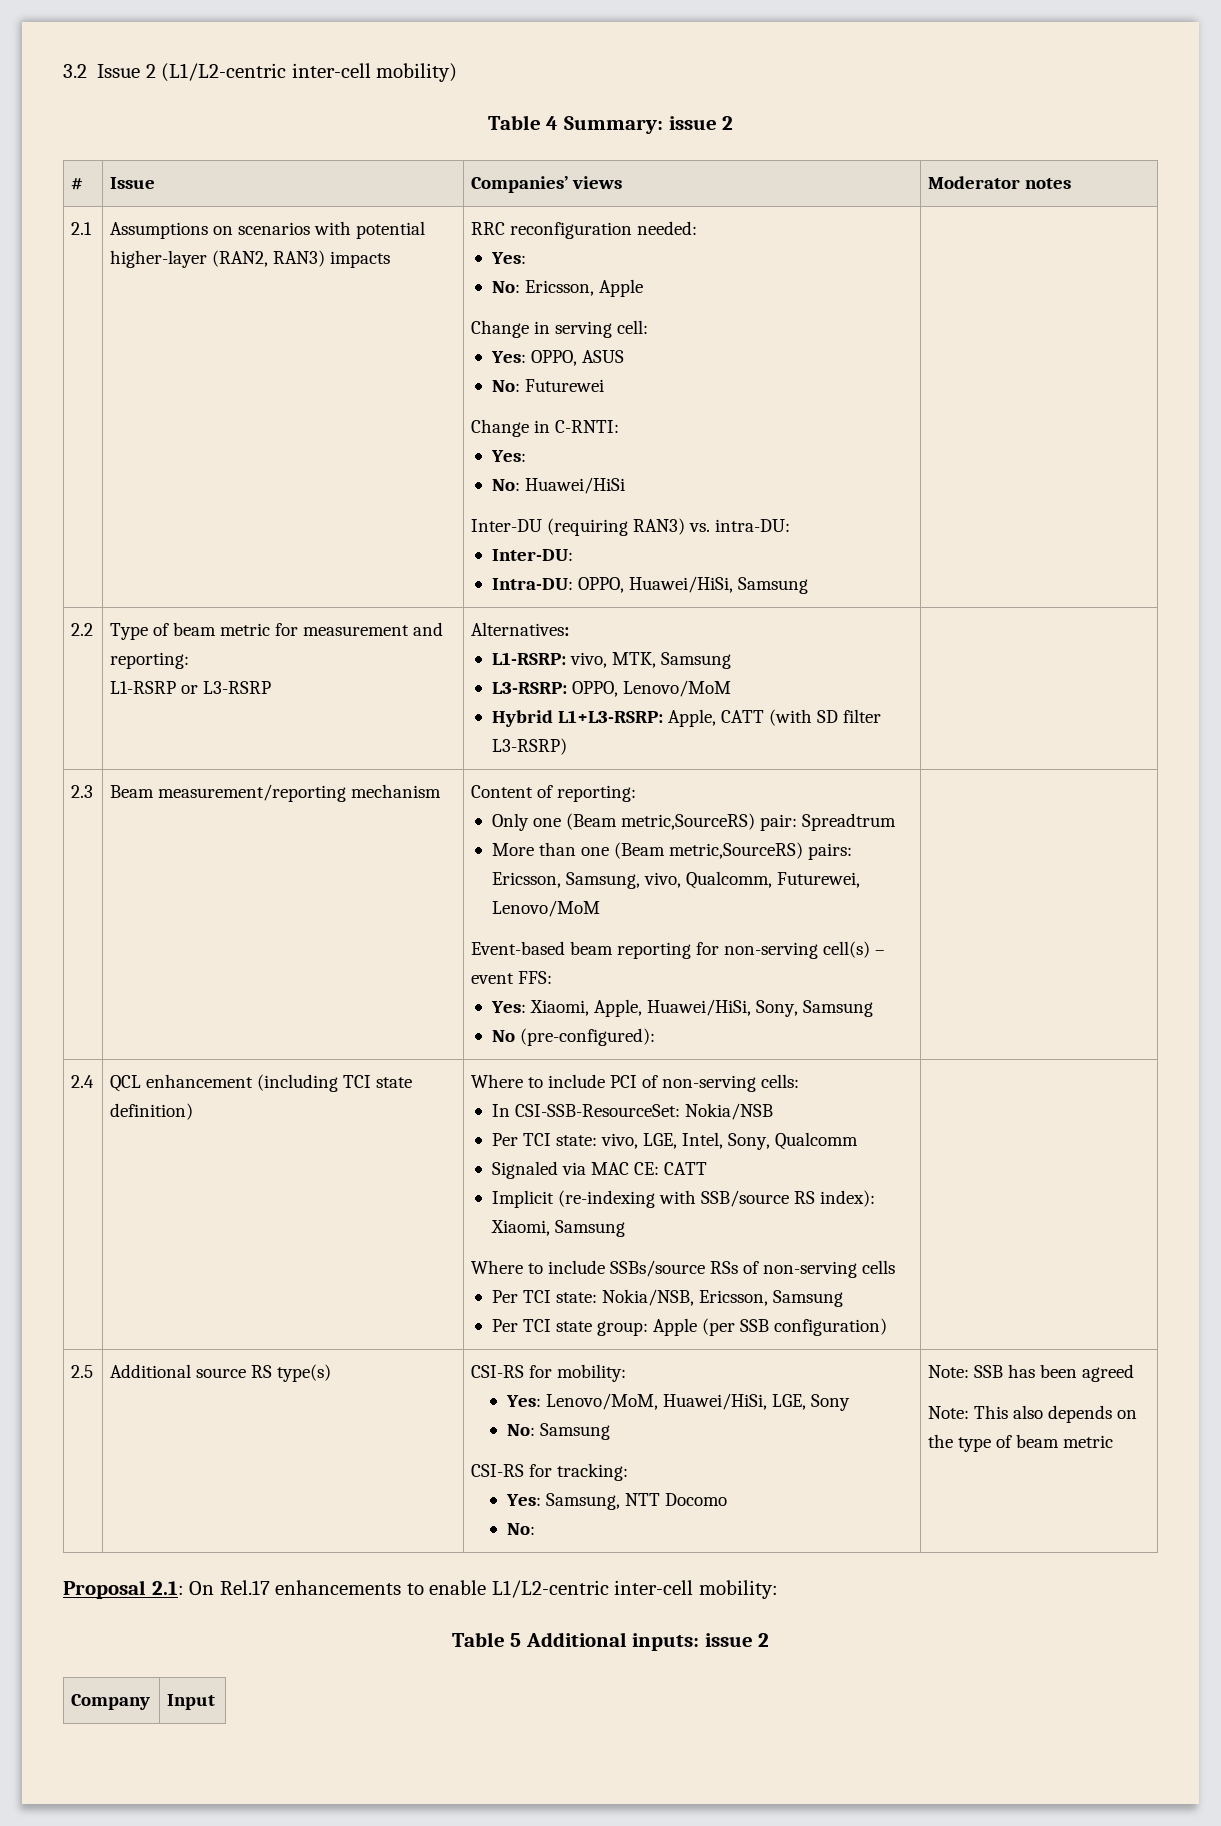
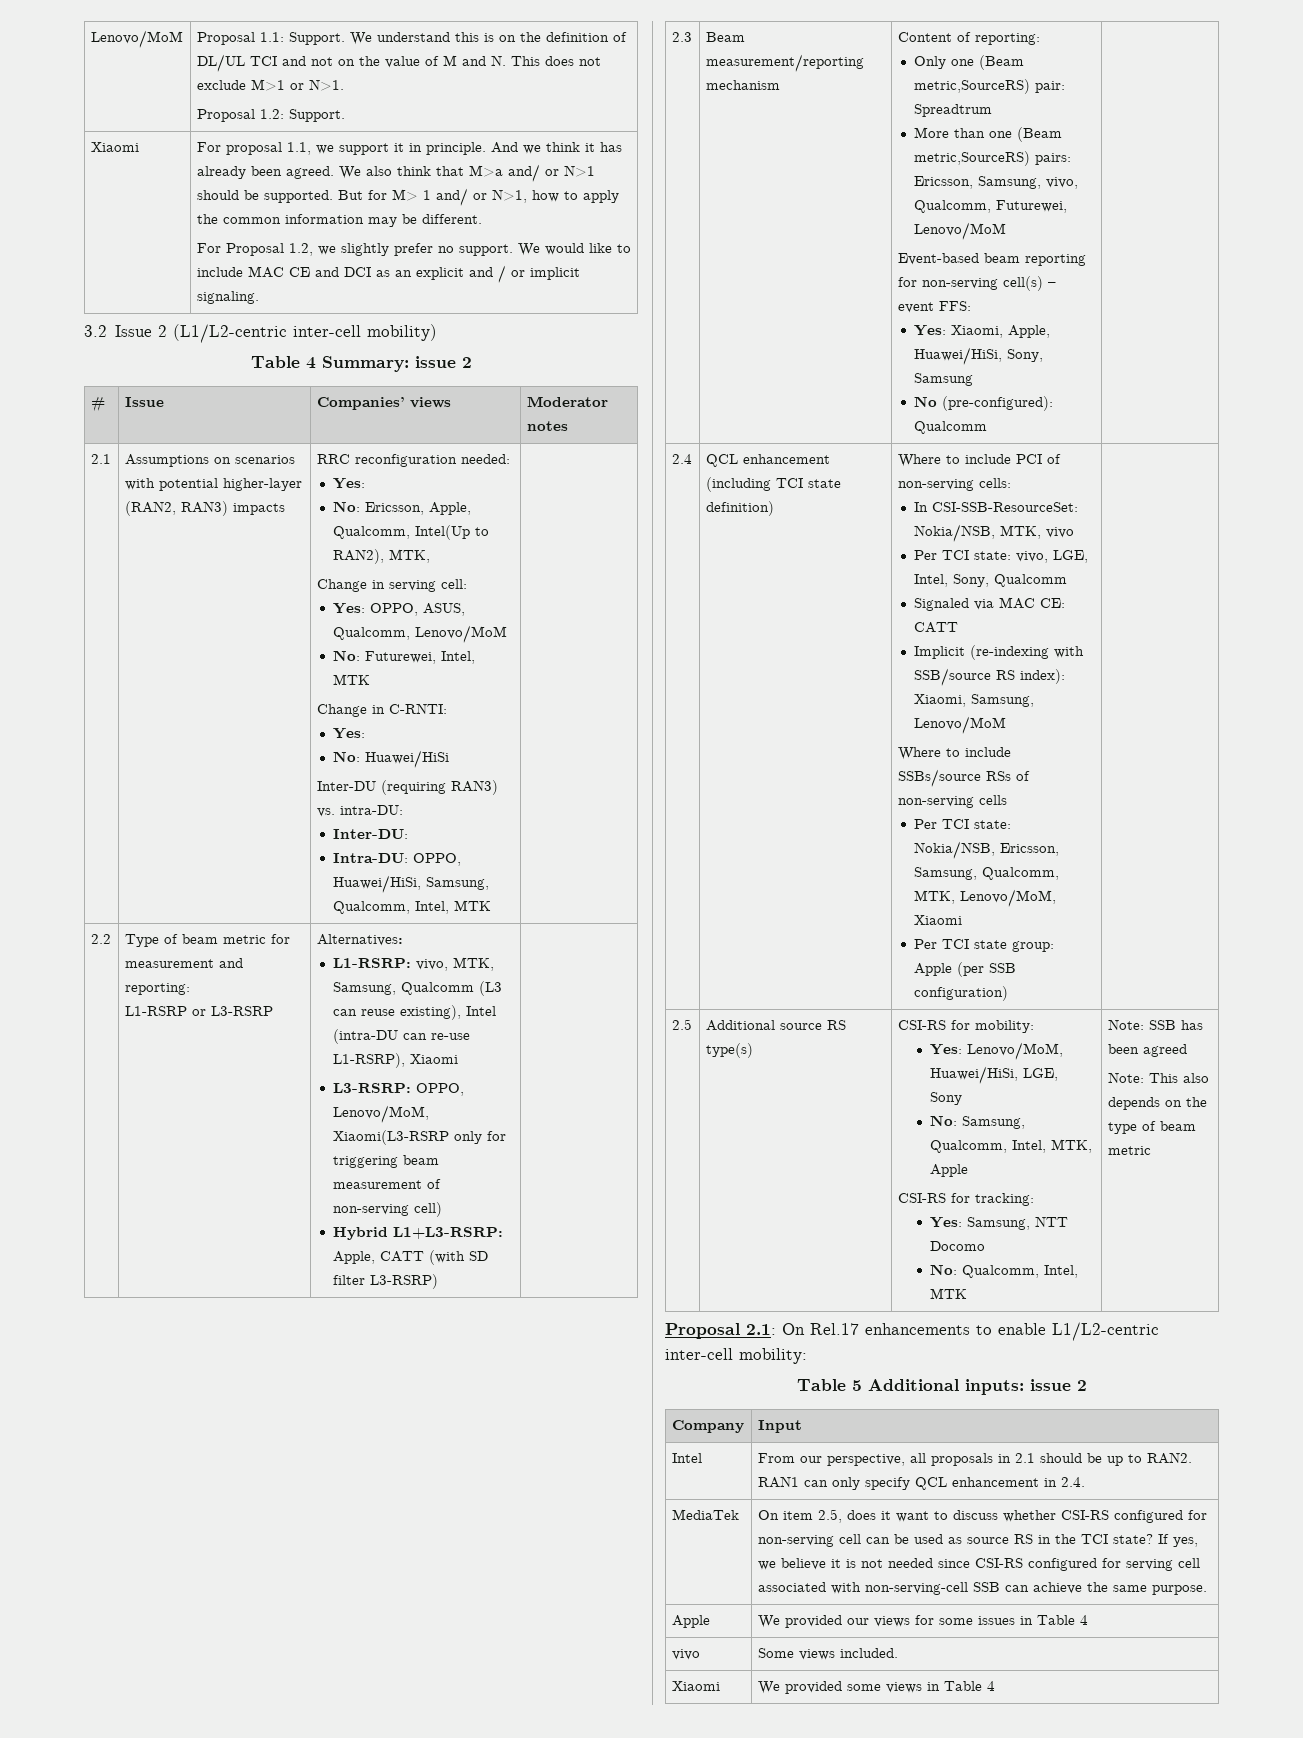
(63, 71) none -> [90,30,183,48] [196,32,627,45] [196,54,601,72] [196,79,344,91] [196,109,345,122] [90,142,139,152] [196,142,622,155] [196,164,595,182] [196,188,619,206] [196,214,482,227] [196,243,631,256] [196,265,580,283] [196,291,259,304] Lenovo/MoM | Proposal 1.1: Support. We understand this is on the definition of DL/UL TCI and not on the value of M and N. This does not exclude M>1 or N>1. // Proposal 1.2: Support. // Xiaomi | For proposal 1.1, we support it in principle. And we think it has already been agreed. We also think that M>a and/ or N>1 should be supported. But for M> 1 and/ or N>1, how to apply the common information may be different. // For Proposal 1.2, we slightly prefer no support. We would like to include MAC CE and DCI as an explicit and / or implicit signaling. //
[598,279,643,297] Apple -> [429,502,472,515] [333,525,490,540] [333,549,431,564] Apple, Qualcomm, Intel(Up to RAN2), MTK,
[581,350,624,363] [491,379,604,392] ASUS // No: Futurewei -> [423,603,466,616] [333,625,508,643] [333,650,476,664] [333,674,371,685] ASUS, Qualcomm, Lenovo/MoM // No: Futurewei, Intel, MTK
[737,577,808,594] Samsung -> [426,877,490,890] [333,900,492,914] Samsung, Qualcomm, Intel, MTK
[660,652,731,669] [491,680,731,697] Samsung // L3-RSRP: OPPO, Lenovo/MoM -> [333,981,503,996] [333,1005,497,1020] [333,1029,471,1044] [333,1053,459,1068] [333,1083,465,1096] [333,1105,430,1123] [333,1130,507,1145] [333,1155,440,1168] [333,1179,442,1189] [333,1202,443,1217] Samsung, Qualcomm (L3 can reuse existing), Intel (intra-DU can re-use L1-RSRP), Xiaomi // L3-RSRP: OPPO, Lenovo/MoM, Xiaomi(L3-RSRP only for triggering beam measurement of non-serving cell)
(655, 1037) none -> [914,421,988,434] Qualcomm
[684,1103,773,1120] Nokia/NSB -> [914,524,1075,542] Nokia/NSB, MTK, vivo
[554,1220,625,1237] Samsung -> [971,694,1035,707] [914,716,1007,734] Samsung, Lenovo/MoM
[772,1290,843,1307] Samsung -> [914,867,1060,880] [914,889,1057,907] [914,915,963,925] Samsung, Qualcomm, MTK, Lenovo/MoM, Xiaomi
[539,1423,610,1440] Samsung -> [962,1116,1026,1129] [930,1139,1093,1153] [930,1164,969,1177] Samsung, Qualcomm, Intel, MTK, Apple
(535, 1529) none -> [962,1265,1079,1278] [930,1288,968,1299] Qualcomm, Intel, MTK
(216, 1702) none -> [671,1453,702,1463] [757,1452,1192,1466] [757,1476,1085,1490] [671,1509,739,1520] [757,1509,1207,1523] [757,1534,1198,1547] [757,1558,1200,1571] [757,1582,1207,1595] [671,1615,710,1628] [757,1615,1088,1628] [671,1649,700,1660] [757,1648,898,1660] [671,1681,720,1691] [757,1681,995,1694] // Intel | From our perspective, all proposals in 2.1 should be up to RAN2. RAN1 can only specify QCL enhancement in 2.4. // MediaTek | On item 2.5, does it want to discuss whether CSI-RS configured for non-serving cell can be used as source RS in the TCI state? If yes, we believe it is not needed since CSI-RS configured for serving cell associated with non-serving-cell SSB can achieve the same purpose. // Apple | We provided our views for some issues in Table 4 // vivo | Some views included. // Xiaomi | We provided some views in Table 4

